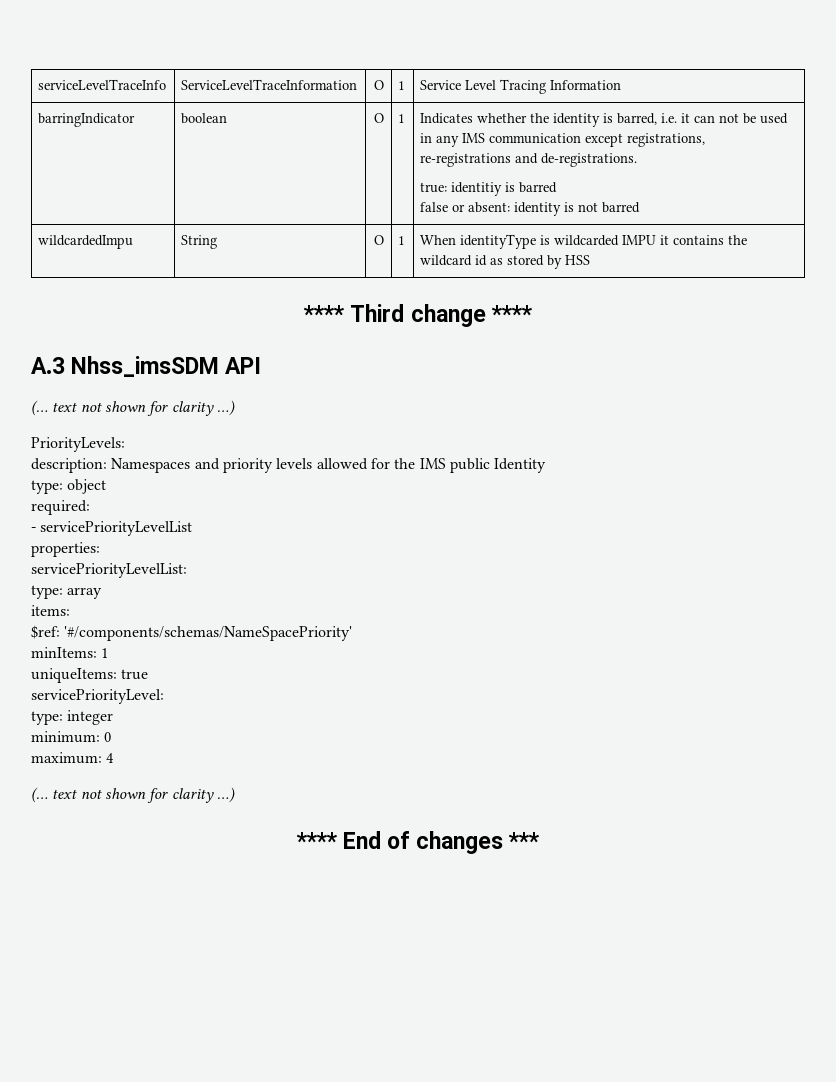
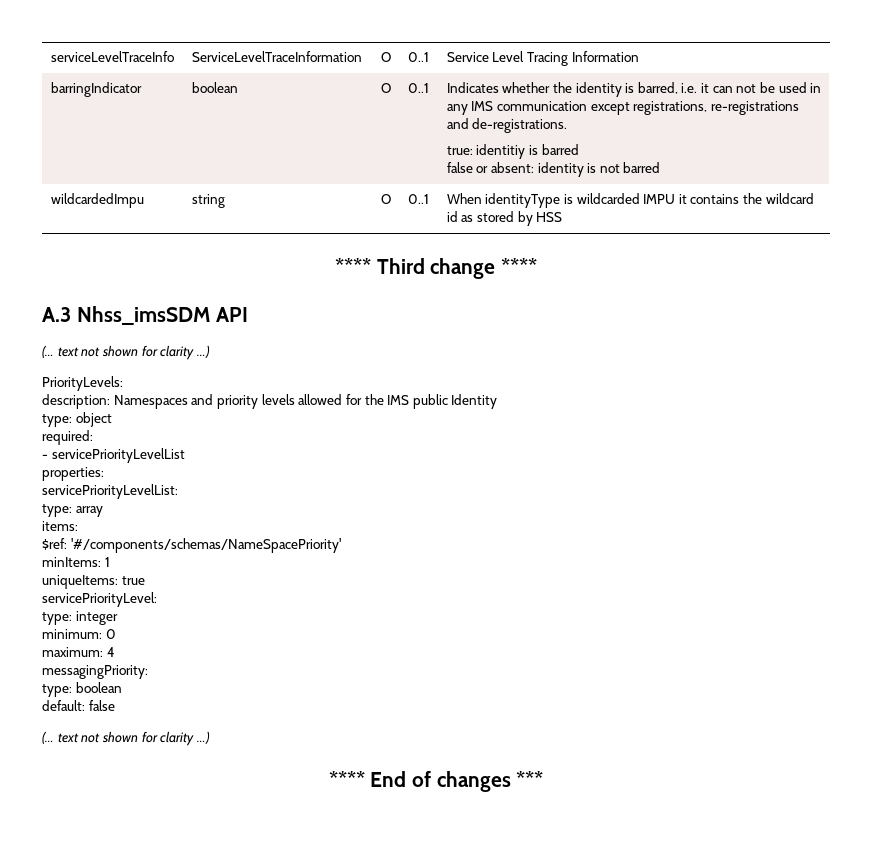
[398,81,406,90] 1 -> [407,52,429,62] 0..1
[398,114,406,123] 1 -> [407,83,429,93] 0..1
[181,235,218,249] [373,235,384,245] [398,236,406,245] String | O | 1 -> [191,194,225,208] [380,194,391,204] [407,194,429,204] string | O | 0..1
(115, 758) none -> [42,665,148,679] [42,682,122,697] [42,700,115,711] // messagingPriority: // type: boolean // default: false

